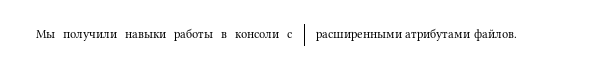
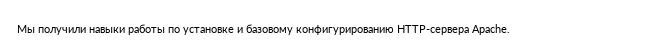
[221,28,517,41] в консоли с расширенными атрибутами файлов. -> [168,24,510,35] по установке и базовому конфигурированию HTTP-сервера Apache.

